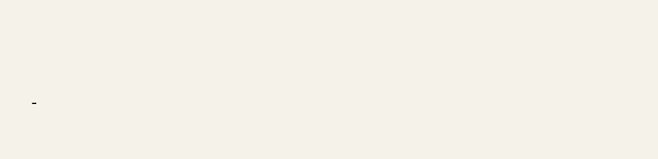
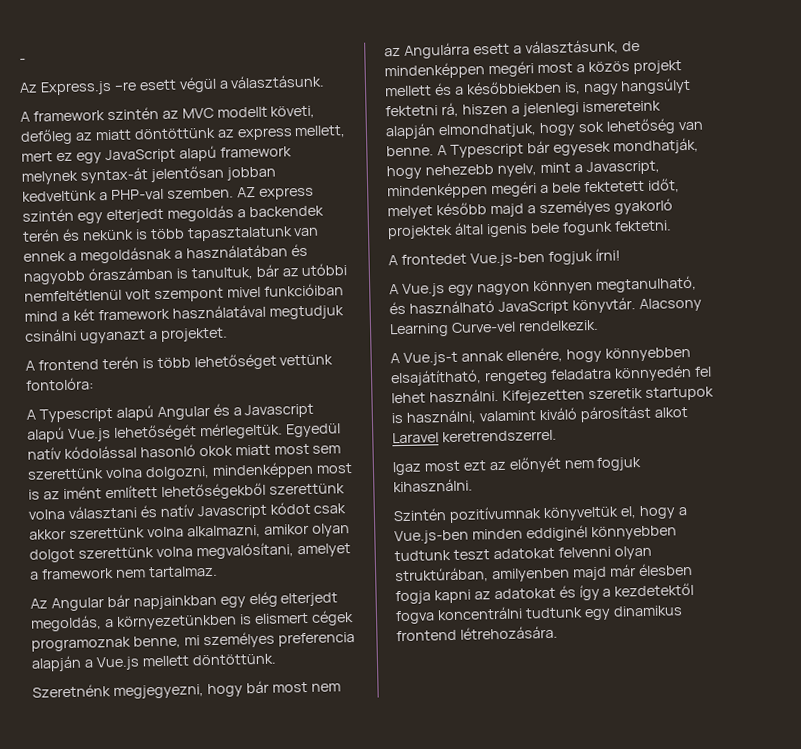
(38, 105) none -> [19,74,326,96] [20,105,316,122] [20,125,347,145] [21,145,292,164] [21,165,276,185] [22,186,314,202] [22,205,324,224] [22,226,320,242] [23,243,308,264] [23,263,348,285] [24,283,344,303] [24,304,344,322] [24,327,228,344] [25,353,334,371] [26,377,94,391] [26,403,315,423] [27,422,341,443] [27,443,342,460] [27,461,353,481] [28,482,345,501] [28,501,347,520] [29,523,350,540] [29,542,351,563] [30,565,218,580] [30,591,339,612] [30,610,354,632] [31,631,355,652] [31,653,276,672] [32,680,341,700] [384,39,640,59] [384,60,682,80] [385,77,692,97] [385,100,661,118] [385,118,703,140] [386,137,699,158] [386,160,660,180] [387,178,680,200] [387,198,673,220] [387,220,672,240] [388,248,621,267] [389,275,697,297] [389,297,702,315] [389,319,599,338] [390,346,691,366] [390,364,712,387] [391,386,714,404] [391,405,688,425] [392,429,557,444] [392,456,643,476] [393,478,473,493] [393,505,687,524] [394,525,677,545] [394,545,652,562] [395,562,693,584] [395,582,695,605] [395,605,683,625] [396,625,558,642] // Az Express.js –re esett végül a választásunk. // A framework szintén az MVC modellt követi, defőleg az miatt döntöttünk az express mellett, mert ez egy JavaScript alapú framework melynek syntax-át jelentősan jobban kedveltünk a PHP-val szemben. AZ express szintén egy elterjedt megoldás a backendek terén és nekünk is több tapasztalatunk van ennek a megoldásnak a használatában és nagyobb óraszámban is tanultuk, bár az utóbbi nemfeltétlenül volt szempont mivel funkcióiban mind a két framework használatával megtudjuk csinálni ugyanazt a projektet. // A frontend terén is több lehetőséget vettünk fontolóra: // A Typescript alapú Angular és a Javascript alapú Vue.js lehetőségét mérlegeltük. Egyedül natív kódolással hasonló okok miatt most sem szerettünk volna dolgozni, mindenképpen most is az imént említett lehetőségekből szerettünk volna választani és natív Javascript kódot csak akkor szerettünk volna alkalmazni, amikor olyan dolgot szerettünk volna megvalósítani, amelyet a framework nem tartalmaz. // Az Angular bár napjainkban egy elég elterjedt megoldás, a környezetünkben is elismert cégek programoznak benne, mi személyes preferencia alapján a Vue.js mellett döntöttünk. // Szeretnénk megjegyezni, hogy bár most nem az Angulárra esett a választásunk, de mindenképpen megéri most a közös projekt mellett és a későbbiekben is, nagy hangsúlyt fektetni rá, hiszen a jelenlegi ismereteink alapján elmondhatjuk, hogy sok lehetőség van benne. A Typescript bár egyesek mondhatják, hogy nehezebb nyelv, mint a Javascript, mindenképpen megéri a bele fektetett időt, melyet később majd a személyes gyakorló projektek által igenis bele fogunk fektetni. // A frontedet Vue.js-ben fogjuk írni! // A Vue.js egy nagyon könnyen megtanulható, és használható JavaScript könyvtár. Alacsony Learning Curve-vel rendelkezik. // A Vue.js-t annak ellenére, hogy könnyebben elsajátítható, rengeteg feladatra könnyedén fel lehet használni. Kifejezetten szeretik startupok is használni, valamint kiváló párosítást alkot Laravel keretrendszerrel. // Igaz most ezt az előnyét nem fogjuk kihasználni. // Szintén pozitívumnak könyveltük el, hogy a Vue.js-ben minden eddiginél könnyebben tudtunk teszt adatokat felvenni olyan struktúrában, amilyenben majd már élesben fogja kapni az adatokat és így a kezdetektől fogva koncentrálni tudtunk egy dinamikus frontend létrehozására.

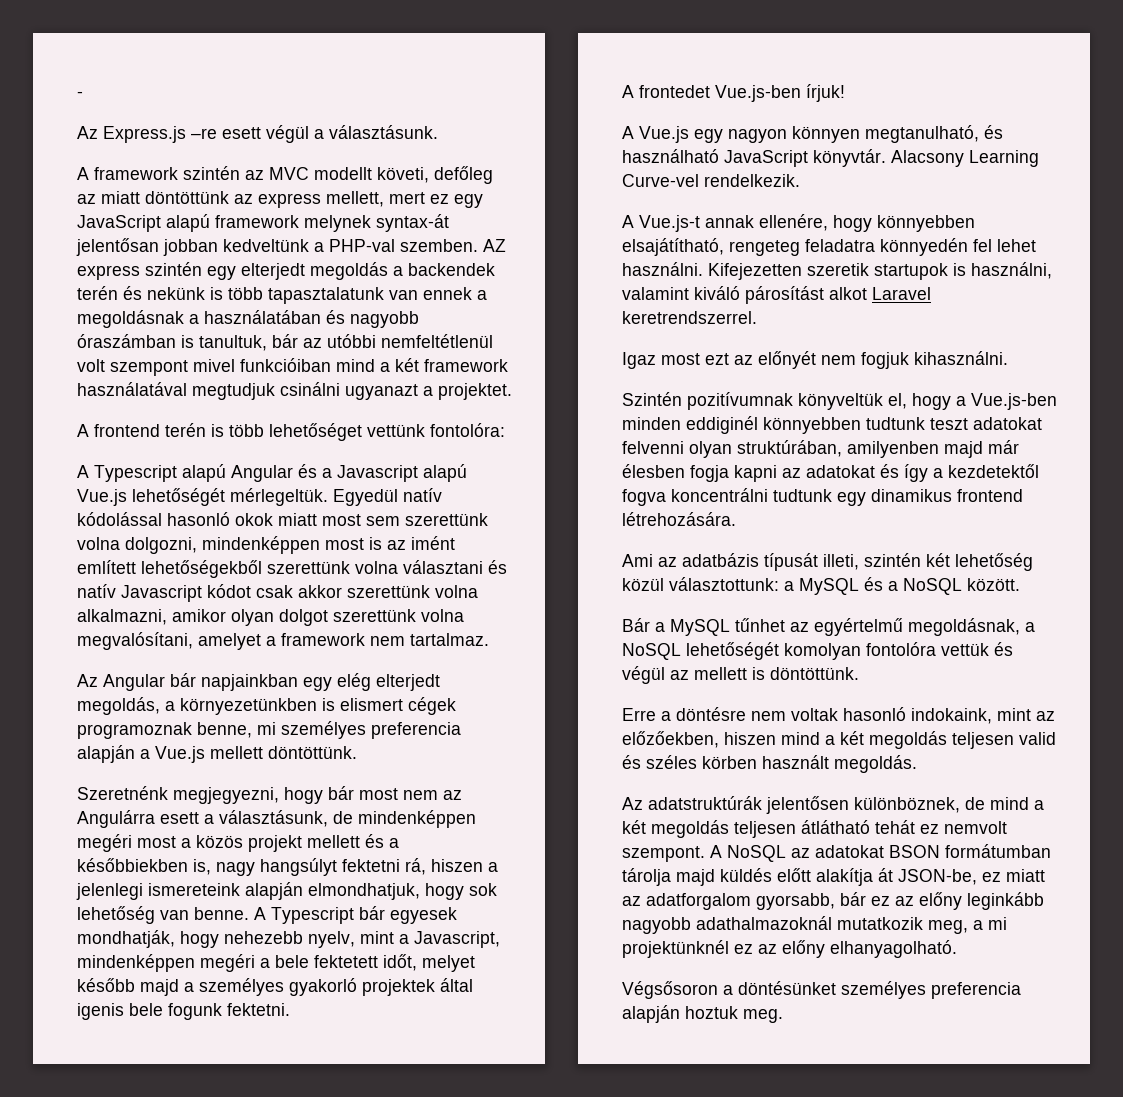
[547,248,621,265] fogjuk írni! -> [806,84,845,102] írjuk!
(558, 632) none -> [622,553,1033,571] [622,577,1020,595] [622,618,1035,636] [622,642,1013,660] [622,666,859,684] [622,707,1055,724] [622,731,1056,749] [622,755,917,773] [622,796,1044,814] [622,820,1007,838] [622,844,1051,862] [622,868,1045,886] [622,892,1044,910] [622,916,1007,934] [622,940,957,958] [622,981,1021,999] [622,1005,783,1023] // Ami az adatbázis típusát illeti, szintén két lehetőség közül választottunk: a MySQL és a NoSQL között. // Bár a MySQL tűnhet az egyértelmű megoldásnak, a NoSQL lehetőségét komolyan fontolóra vettük és végül az mellett is döntöttünk. // Erre a döntésre nem voltak hasonló indokaink, mint az előzőekben, hiszen mind a két megoldás teljesen valid és széles körben használt megoldás. // Az adatstruktúrák jelentősen különböznek, de mind a két megoldás teljesen átlátható tehát ez nemvolt szempont. A NoSQL az adatokat BSON formátumban tárolja majd küldés előtt alakítja át JSON-be, ez miatt az adatforgalom gyorsabb, bár ez az előny leginkább nagyobb adathalmazoknál mutatkozik meg, a mi projektünknél ez az előny elhanyagolható. // Végsősoron a döntésünket személyes preferencia alapján hoztuk meg.

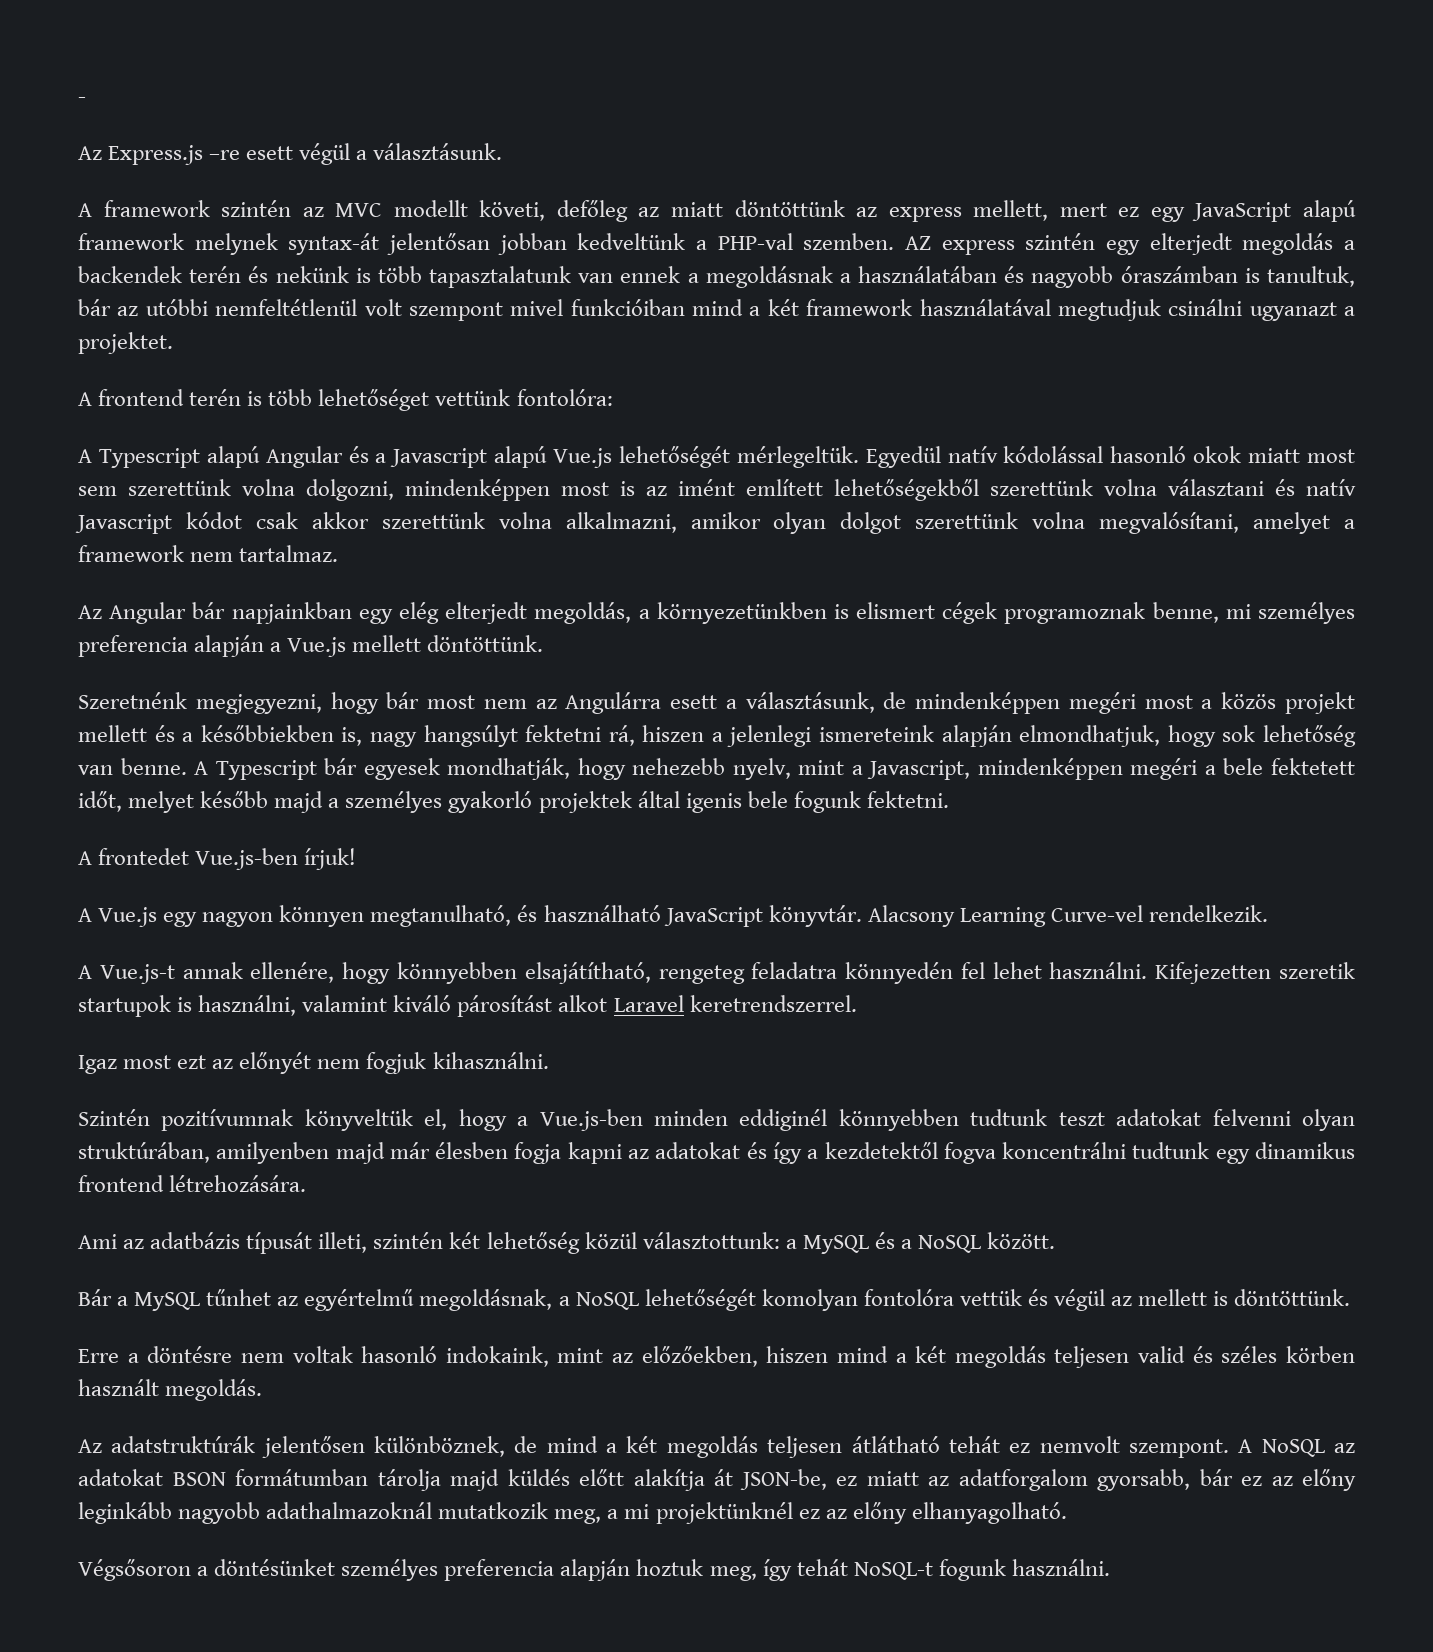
[743,1009,783,1023] meg. -> [709,1559,1110,1581] meg, így tehát NoSQL-t fogunk használni.

